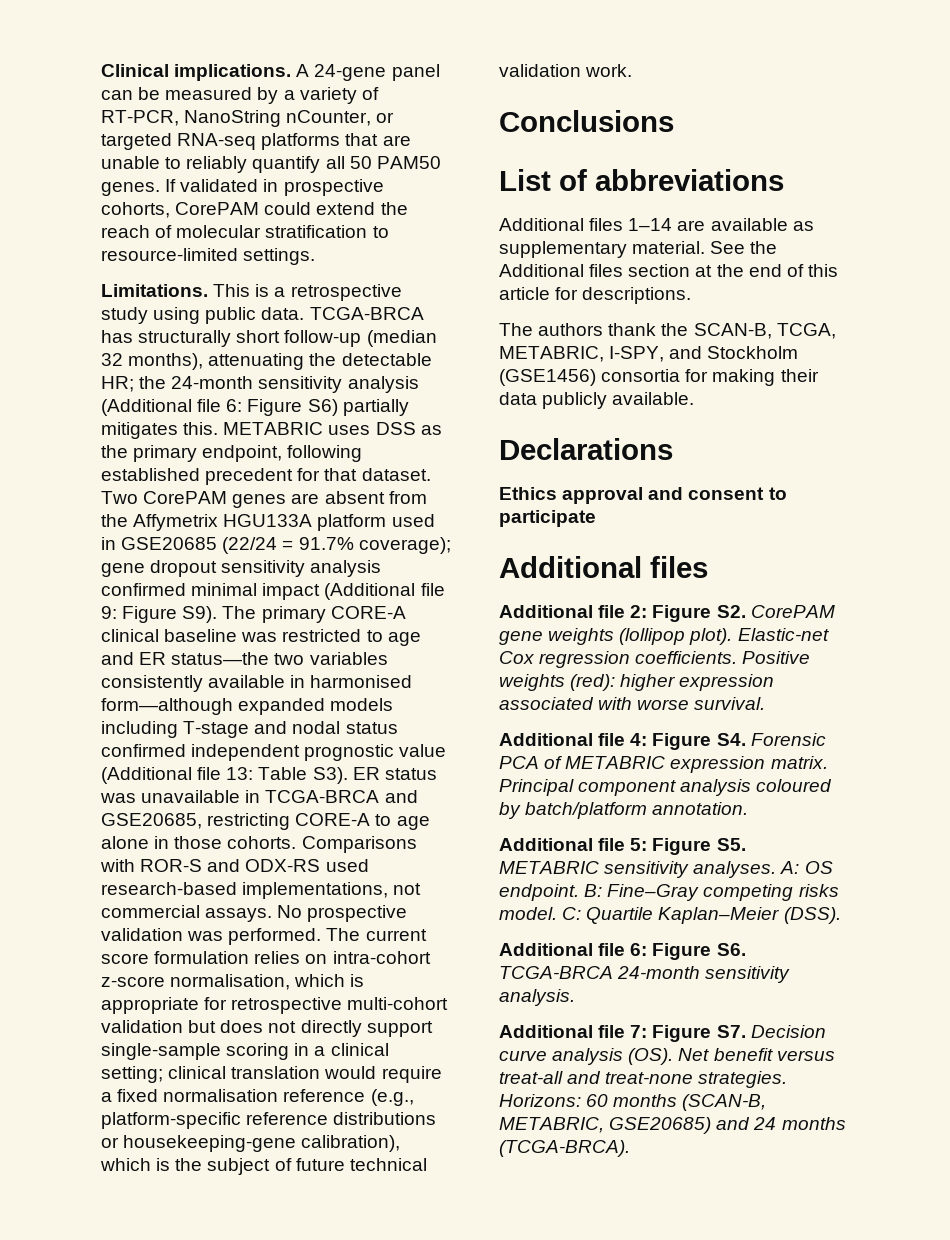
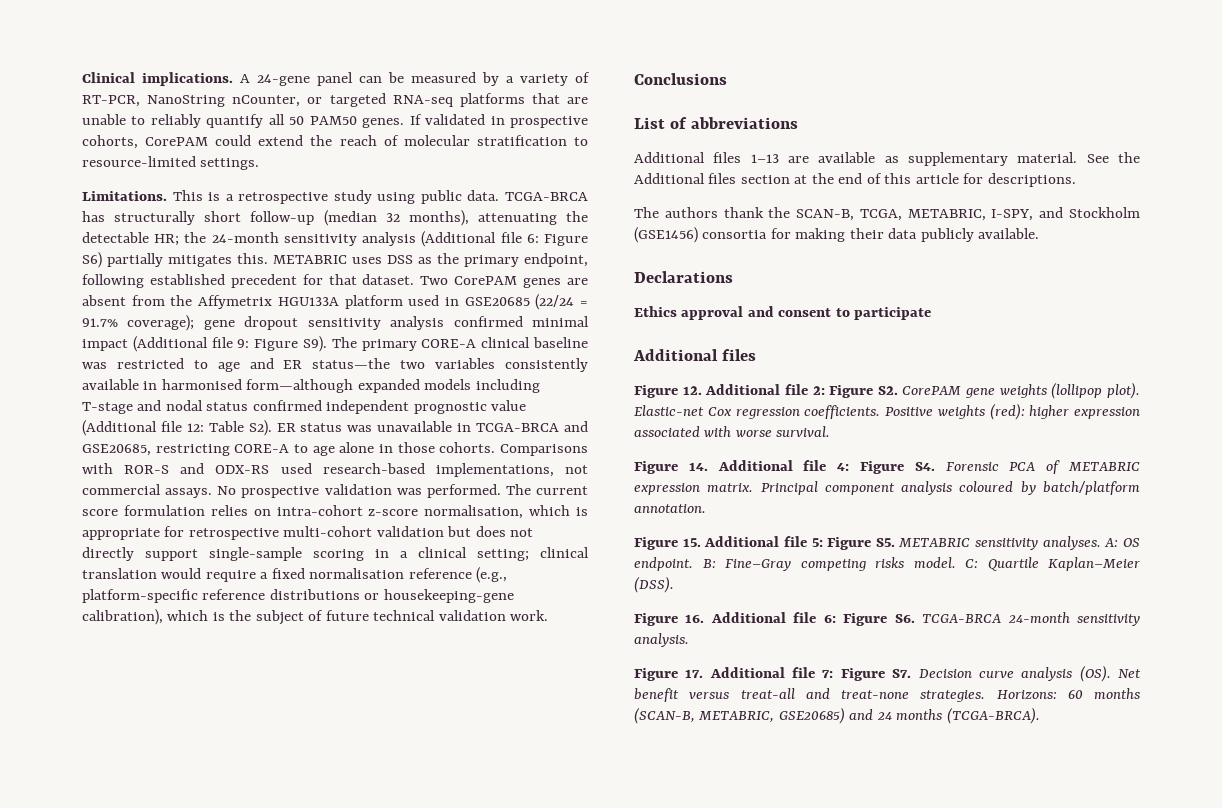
[226,767,348,784] 13: Table S3). -> [186,420,272,436] 12: Table S2).
[628,218,673,231] 1–14 -> [750,154,779,163] 1–13
(708, 567) none -> [634,385,702,398] Figure 12.
(766, 703) none -> [634,461,708,474] Figure 14.
(749, 808) none -> [634,537,701,550] Figure 15.
(841, 915) none -> [634,613,705,626] Figure 16.
(575, 997) none -> [634,668,704,681] Figure 17.

